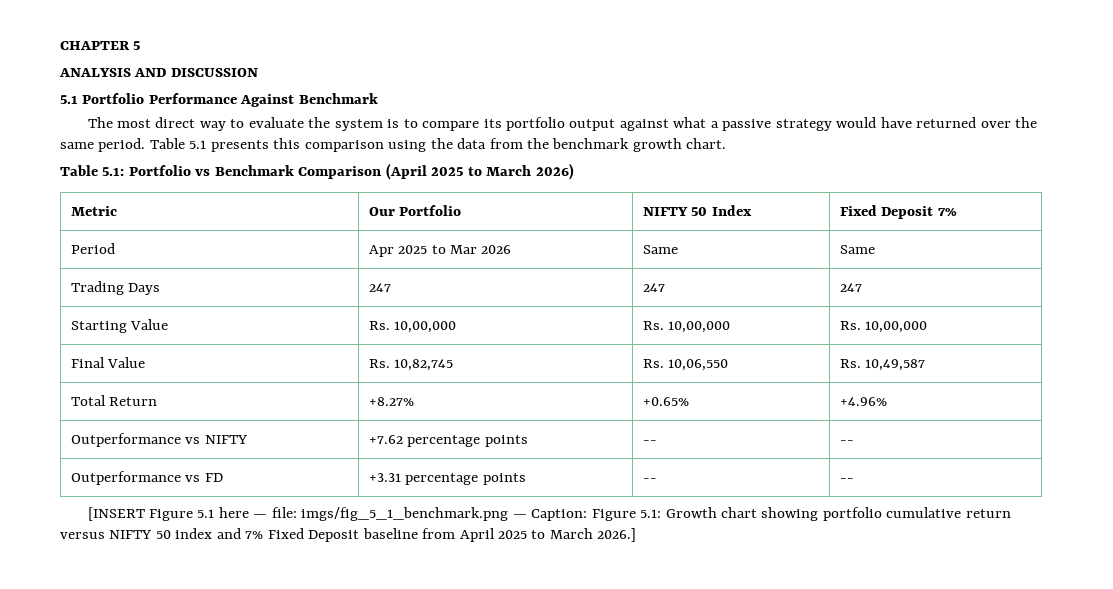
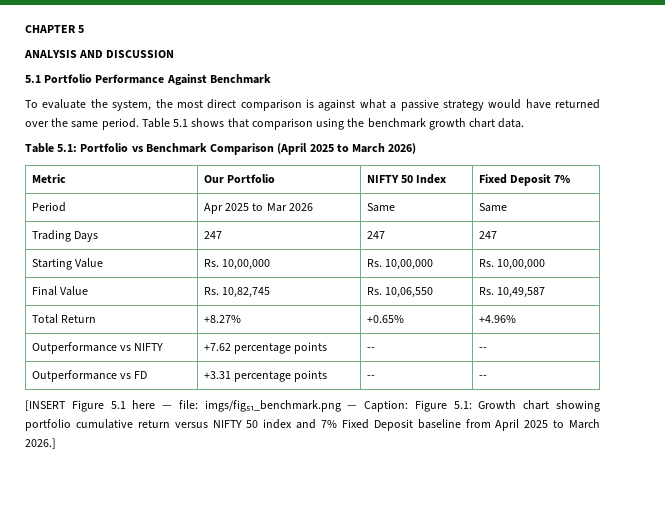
[87,117,616,131] The most direct way to evaluate the system is to compare its portfolio output -> [25,99,314,111] To evaluate the system, the most direct comparison is
[210,138,301,152] presents this -> [191,118,249,128] shows that
[457,138,727,152] data from the benchmark growth chart. -> [367,118,525,130] benchmark growth chart data.
[301,507,509,521] imgs/fig_5_1_benchmark.png -> [204,400,341,412] imgs/fig₅₁_benchmark.png

